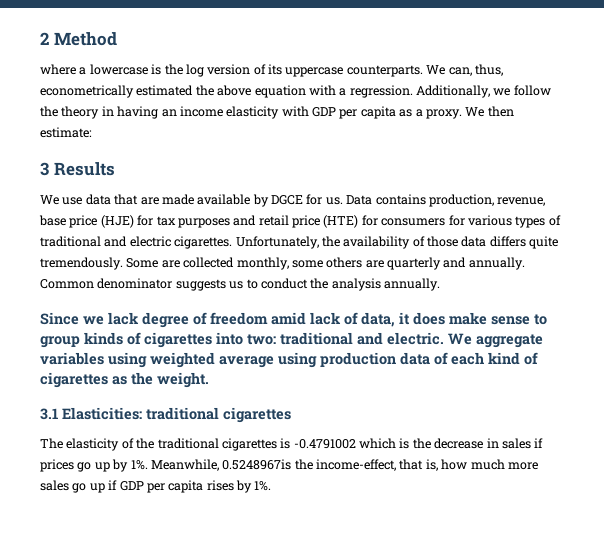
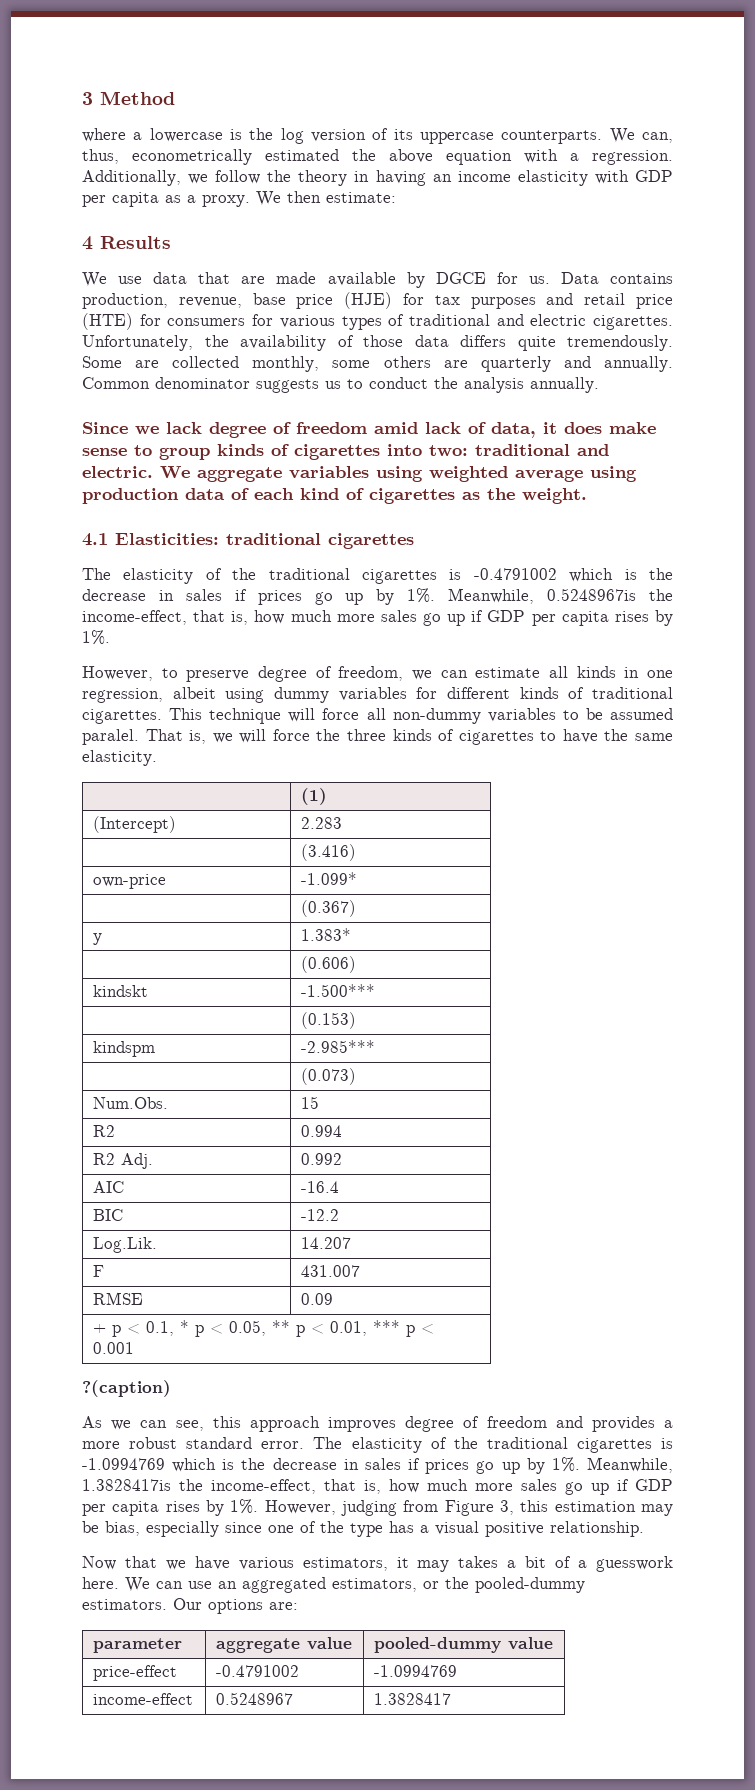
[40,32,49,45] 2 -> [82,92,93,105] 3
[40,162,49,176] 3 -> [82,236,93,250] 4
[40,408,58,420] 3.1 -> [82,533,108,546] 4.1
(272, 486) none -> [82,666,673,682] [82,687,674,703] [82,708,674,724] [82,729,673,745] [82,750,157,766] [301,788,328,805] [93,816,177,833] [301,817,343,829] [301,844,357,861] [93,874,167,889] [301,872,358,885] [301,900,357,917] [93,933,103,945] [301,928,352,941] [301,956,357,973] [93,985,149,997] [301,984,376,997] [301,1012,357,1029] [93,1041,156,1057] [301,1040,376,1053] [301,1068,357,1085] [93,1097,169,1109] [301,1096,320,1109] [93,1125,116,1137] [301,1125,343,1137] [93,1153,154,1169] [301,1153,343,1165] [93,1181,125,1193] [301,1181,340,1193] [93,1209,124,1221] [301,1209,340,1221] [93,1237,158,1253] [301,1237,352,1249] [93,1265,105,1277] [301,1265,361,1277] [93,1292,144,1305] [301,1293,334,1305] [93,1320,435,1337] [93,1342,135,1354] [82,1380,171,1397] [82,1416,674,1432] [82,1437,674,1453] [82,1457,673,1474] [82,1479,673,1495] [82,1499,673,1516] [82,1521,644,1537] [82,1556,673,1572] [82,1577,585,1593] [82,1598,298,1614] [93,1638,183,1653] [216,1637,353,1653] [374,1637,554,1653] [93,1665,178,1681] [216,1665,300,1677] [374,1665,458,1677] [93,1693,194,1705] [216,1692,294,1705] [374,1693,452,1705] // However, to preserve degree of freedom, we can estimate all kinds in one regression, albeit using dummy variables for different kinds of traditional cigarettes. This technique will force all non-dummy variables to be assumed paralel. That is, we will force the three kinds of cigarettes to have the same elasticity. // | (1) // (Intercept) | 2.283 // | (3.416) // own-price | -1.099* // | (0.367) // y | 1.383* // | (0.606) // kindskt | -1.500*** // | (0.153) // kindspm | -2.985*** // | (0.073) // Num.Obs. | 15 // R2 | 0.994 // R2 Adj. | 0.992 // AIC | -16.4 // BIC | -12.2 // Log.Lik. | 14.207 // F | 431.007 // RMSE | 0.09 // + p < 0.1, * p < 0.05, ** p < 0.01, *** p < 0.001 // ?(caption) // As we can see, this approach improves degree of freedom and provides a more robust standard error. The elasticity of the traditional cigarettes is -1.0994769 which is the decrease in sales if prices go up by 1%. Meanwhile, 1.3828417is the income-effect, that is, how much more sales go up if GDP per capita rises by 1%. However, judging from Figure 3, this estimation may be bias, especially since one of the type has a visual positive relationship. // Now that we have various estimators, it may takes a bit of a guesswork here. We can use an aggregated estimators, or the pooled-dummy estimators. Our options are: // parameter | aggregate value | pooled-dummy value // price-effect | -0.4791002 | -1.0994769 // income-effect | 0.5248967 | 1.3828417

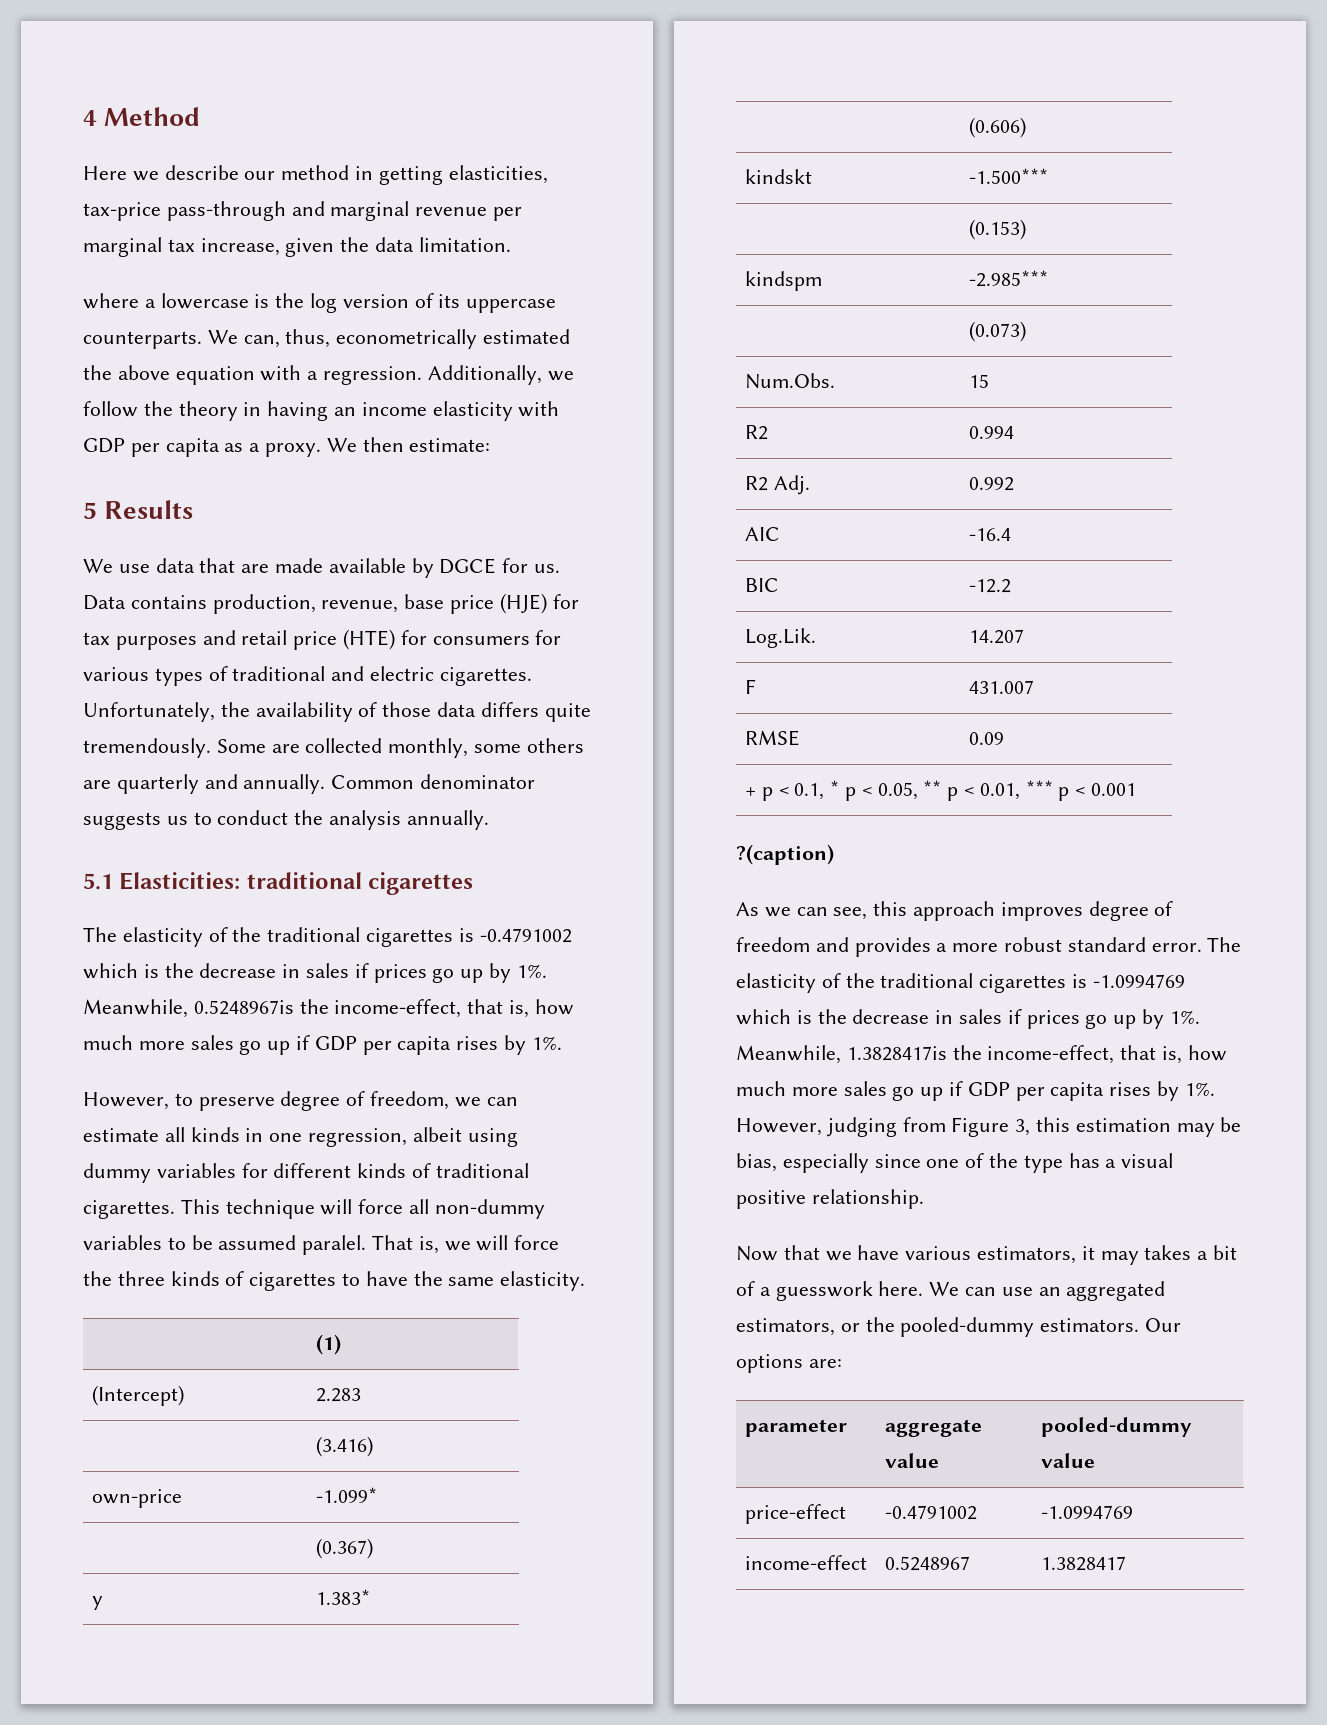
[82,92,93,105] 3 -> [83,110,97,126] 4
(175, 98) none -> [83,165,548,185] [83,201,523,221] [83,237,511,257] // Here we describe our method in getting elasticities, tax-price pass-through and marginal revenue per marginal tax increase, given the data limitation.
[82,236,93,250] 4 -> [83,502,97,519] 5
[82,422,656,438] [82,444,609,460] [82,466,637,482] [82,488,587,504] [82,533,108,546] Since we lack degree of freedom amid lack of data, it does make sense to group kinds of cigarettes into two: traditional and electric. We aggregate variables using weighted average using production data of each kind of cigarettes as the weight. // 4.1 -> [83,873,113,890] 5.1

